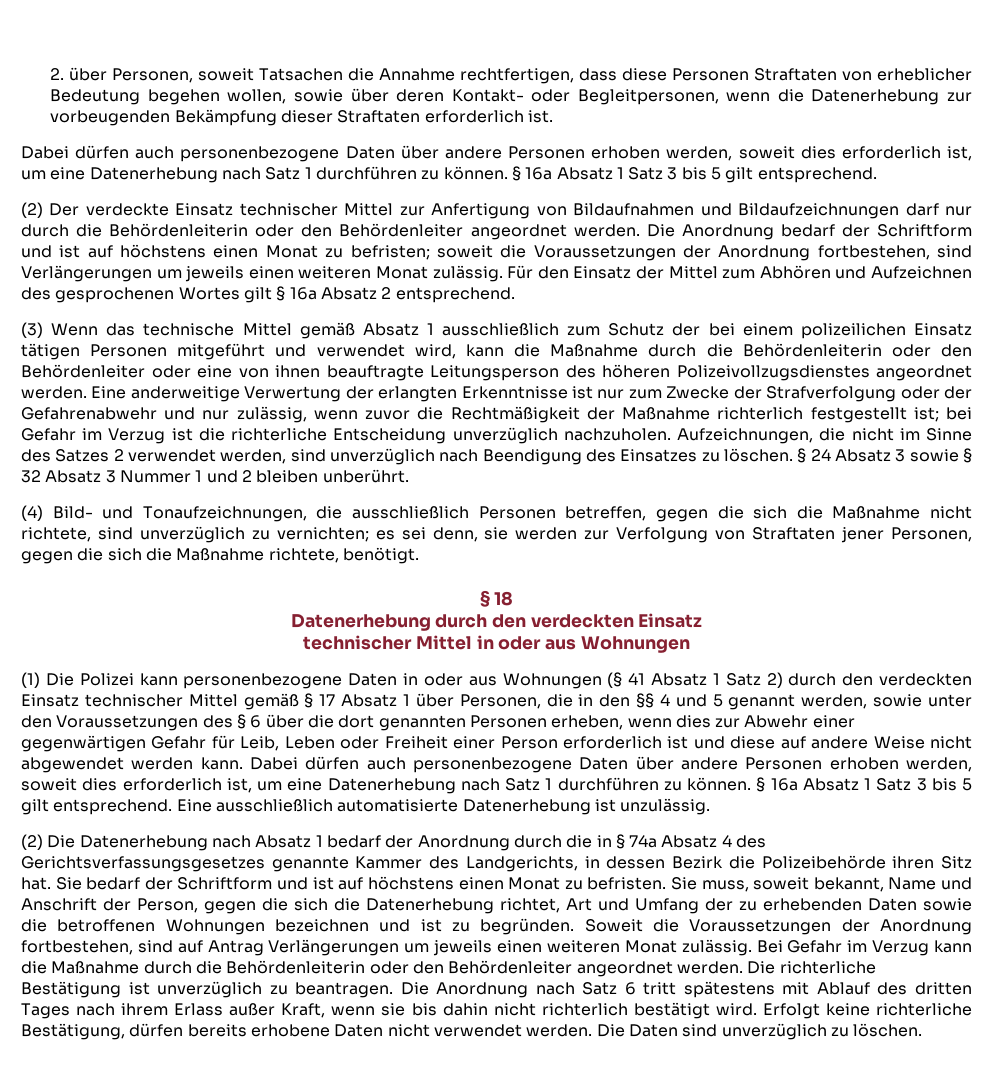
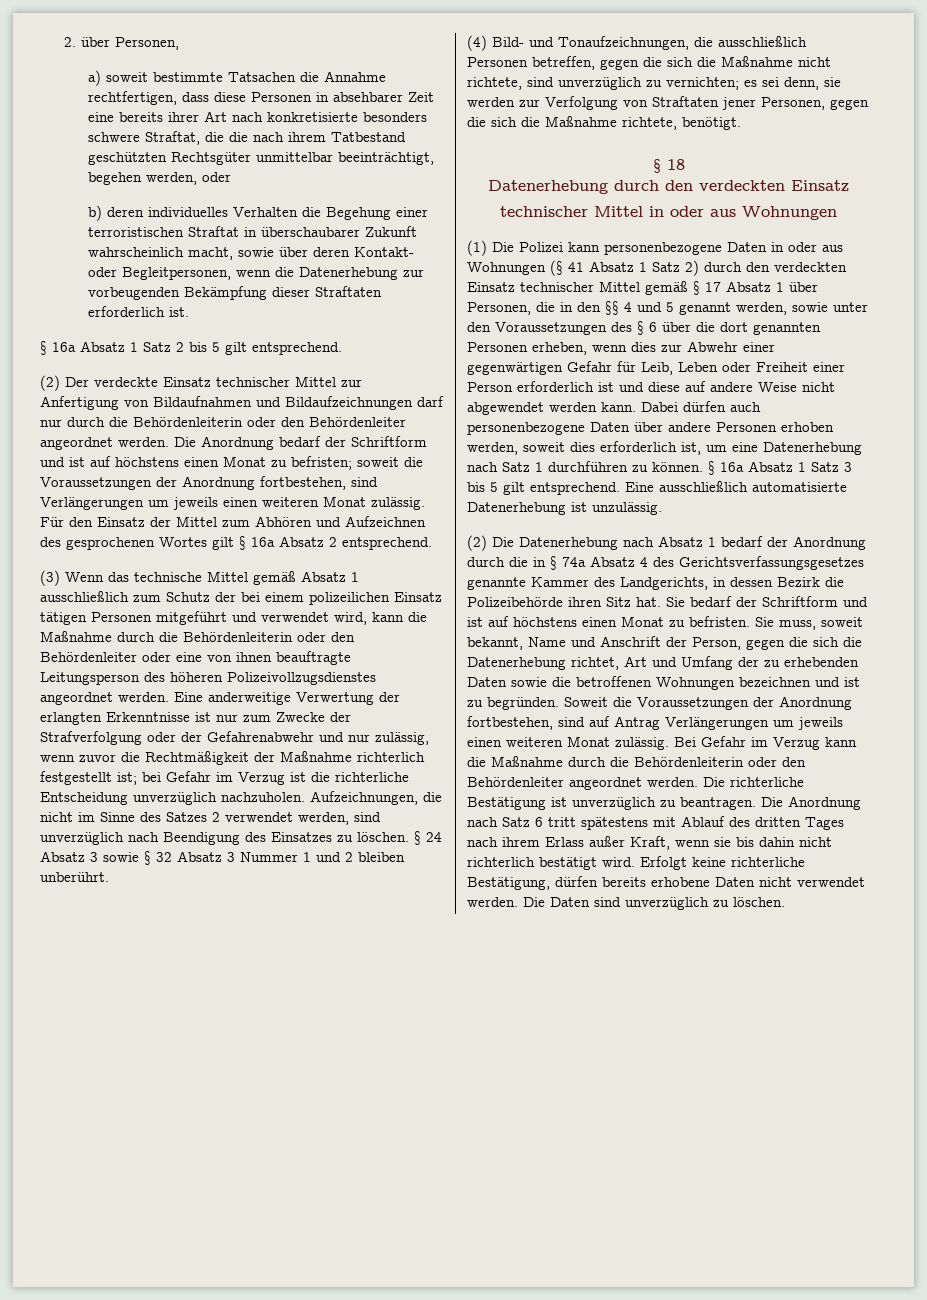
[198,68,255,81] soweit -> [87,70,223,86] // a) soweit bestimmte
[754,68,973,81] [50,89,287,105] Straftaten von erheblicher Bedeutung begehen wollen, -> [315,92,434,102] [87,111,427,122] [87,131,406,145] [87,152,434,165] [87,172,231,185] [87,205,428,221] [87,226,417,237] [87,247,233,260] in absehbarer Zeit eine bereits ihrer Art nach konkretisierte besonders schwere Straftat, die die nach ihrem Tatbestand geschützten Rechtsgüter unmittelbar beeinträchtigt, begehen werden, oder // b) deren individuelles Verhalten die Begehung einer terroristischen Straftat in überschaubarer Zukunft wahrscheinlich macht,
[21,145,973,162] [21,166,678,183] Dabei dürfen auch personenbezogene Daten über andere Personen erhoben werden, soweit dies erforderlich ist, um eine Datenerhebung nach Satz 1 durchführen zu können. § 16a Absatz 1 Satz 3 -> [40,341,184,355] § 16a Absatz 1 Satz 2

